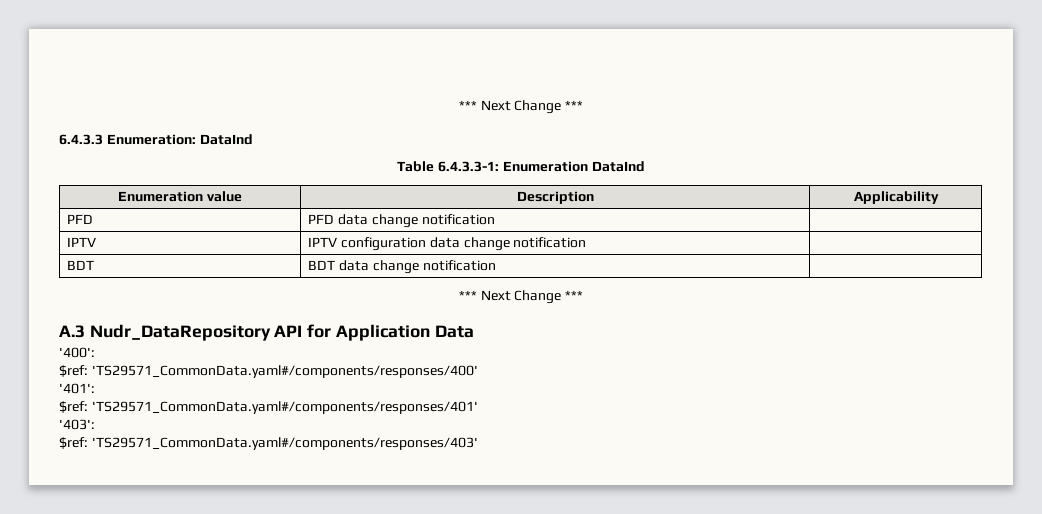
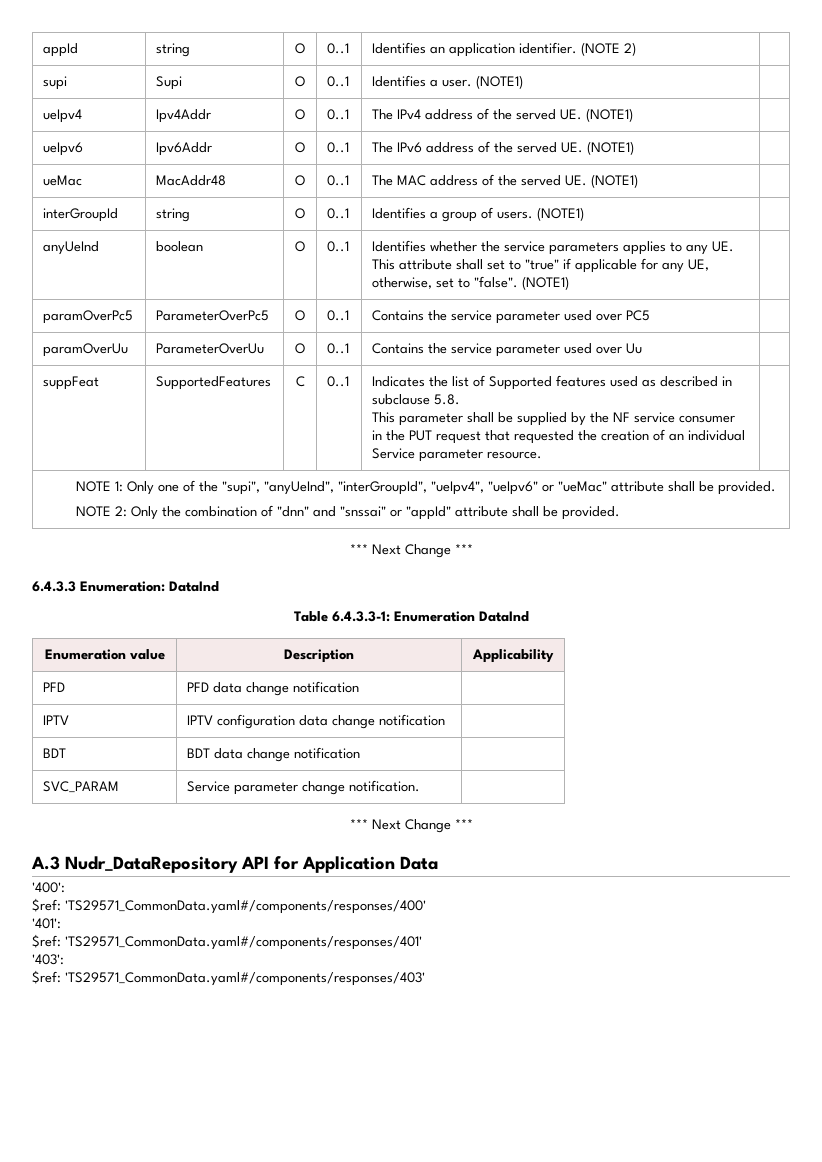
(458, 105) none -> [43,43,79,57] [156,43,191,57] [295,43,305,54] [327,43,350,54] [372,42,637,57] [43,76,68,90] [156,76,183,90] [295,76,305,87] [327,76,350,87] [372,75,524,89] [43,109,83,123] [156,109,212,123] [295,109,305,120] [327,109,350,120] [372,108,634,122] [43,142,84,156] [156,142,213,156] [295,142,305,153] [327,142,350,153] [372,141,635,155] [43,175,83,186] [156,175,227,186] [295,175,305,186] [327,175,350,186] [372,174,639,188] [43,208,119,222] [156,208,191,222] [295,208,305,219] [327,208,350,219] [372,207,585,222] [43,241,100,255] [156,241,204,252] [295,241,305,252] [327,241,350,252] [372,240,735,255] [372,258,710,273] [372,276,570,290] [43,310,134,324] [156,310,270,321] [295,310,305,321] [327,310,350,321] [372,310,651,324] [43,343,129,357] [156,343,265,354] [295,343,305,354] [327,343,350,354] [372,343,643,357] [43,376,100,390] [156,376,272,390] [295,376,305,387] [327,376,350,387] [372,375,733,390] [372,394,461,405] [372,412,736,426] [372,429,746,444] [372,448,543,462] [76,480,777,495] [76,505,621,520] appId | string | O | 0..1 | Identifies an application identifier. (NOTE 2) | // supi | Supi | O | 0..1 | Identifies a user. (NOTE1) | // ueIpv4 | Ipv4Addr | O | 0..1 | The IPv4 address of the served UE. (NOTE1) | // ueIpv6 | Ipv6Addr | O | 0..1 | The IPv6 address of the served UE. (NOTE1) | // ueMac | MacAddr48 | O | 0..1 | The MAC address of the served UE. (NOTE1) | // interGroupId | string | O | 0..1 | Identifies a group of users. (NOTE1) | // anyUeInd | boolean | O | 0..1 | Identifies whether the service parameters applies to any UE. This attribute shall set to "true" if applicable for any UE, otherwise, set to "false". (NOTE1) | // paramOverPc5 | ParameterOverPc5 | O | 0..1 | Contains the service parameter used over PC5 | // paramOverUu | ParameterOverUu | O | 0..1 | Contains the service parameter used over Uu | // suppFeat | SupportedFeatures | C | 0..1 | Indicates the list of Supported features used as described in subclause 5.8. // This parameter shall be supplied by the NF service consumer in the PUT request that requested the creation of an individual Service parameter resource. | // NOTE 1: Only one of the "supi", "anyUeInd", "interGroupId", "ueIpv4", "ueIpv6" or "ueMac" attribute shall be provided. // NOTE 2: Only the combination of "dnn" and "snssai" or "appId" attribute shall be provided. //
(496, 265) none -> [43,781,120,793] [187,780,421,795] // SVC_PARAM | Service parameter change notification. |

